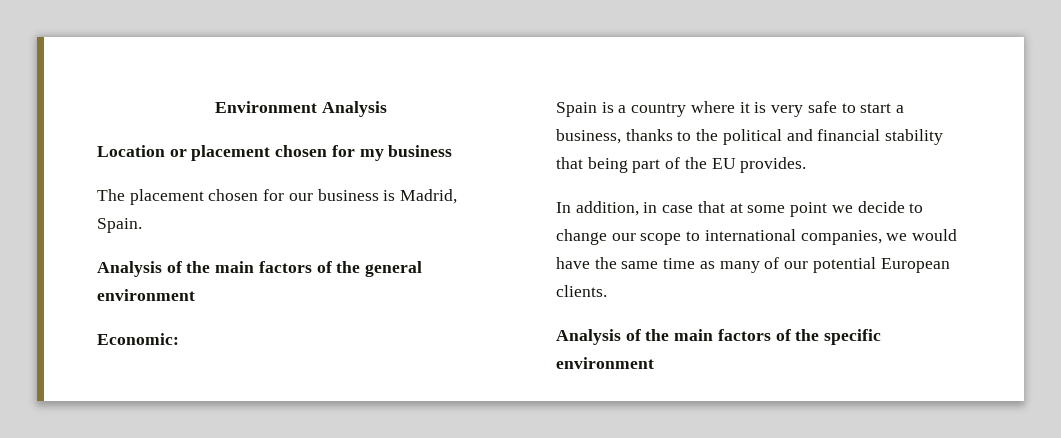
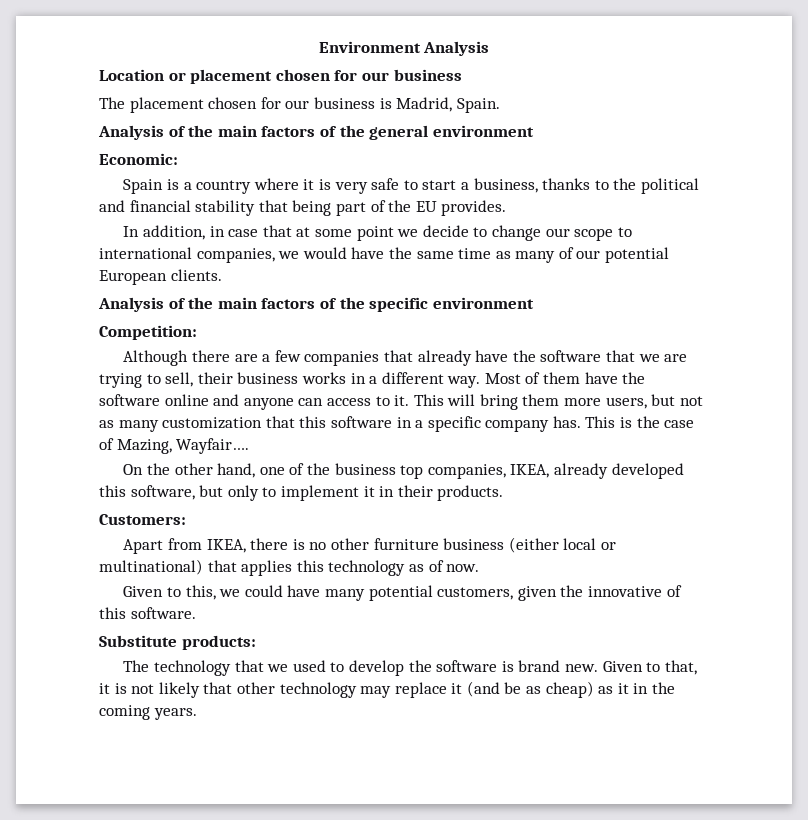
[359,149,384,161] my -> [361,72,389,81] our
(654, 363) none -> [99,325,197,340] [123,350,688,366] [99,372,646,388] [99,394,703,410] [99,416,695,432] [99,438,250,454] [123,463,684,479] [99,485,504,501] [99,514,186,525] [123,537,616,554] [99,559,480,576] [123,585,682,601] [99,607,196,619] [99,635,256,650] [123,660,697,676] [99,681,676,698] [99,705,197,720] // Competition: // Although there are a few companies that already have the software that we are trying to sell, their business works in a different way. Most of them have the software online and anyone can access to it. This will bring them more users, but not as many customization that this software in a specific company has. This is the case of Mazing, Wayfair…. // On the other hand, one of the business top companies, IKEA, already developed this software, but only to implement it in their products. // Customers: // Apart from IKEA, there is no other furniture business (either local or multinational) that applies this technology as of now. // Given to this, we could have many potential customers, given the innovative of this software. // Substitute products: // The technology that we used to develop the software is brand new. Given to that, it is not likely that other technology may replace it (and be as cheap) as it in the coming years.

